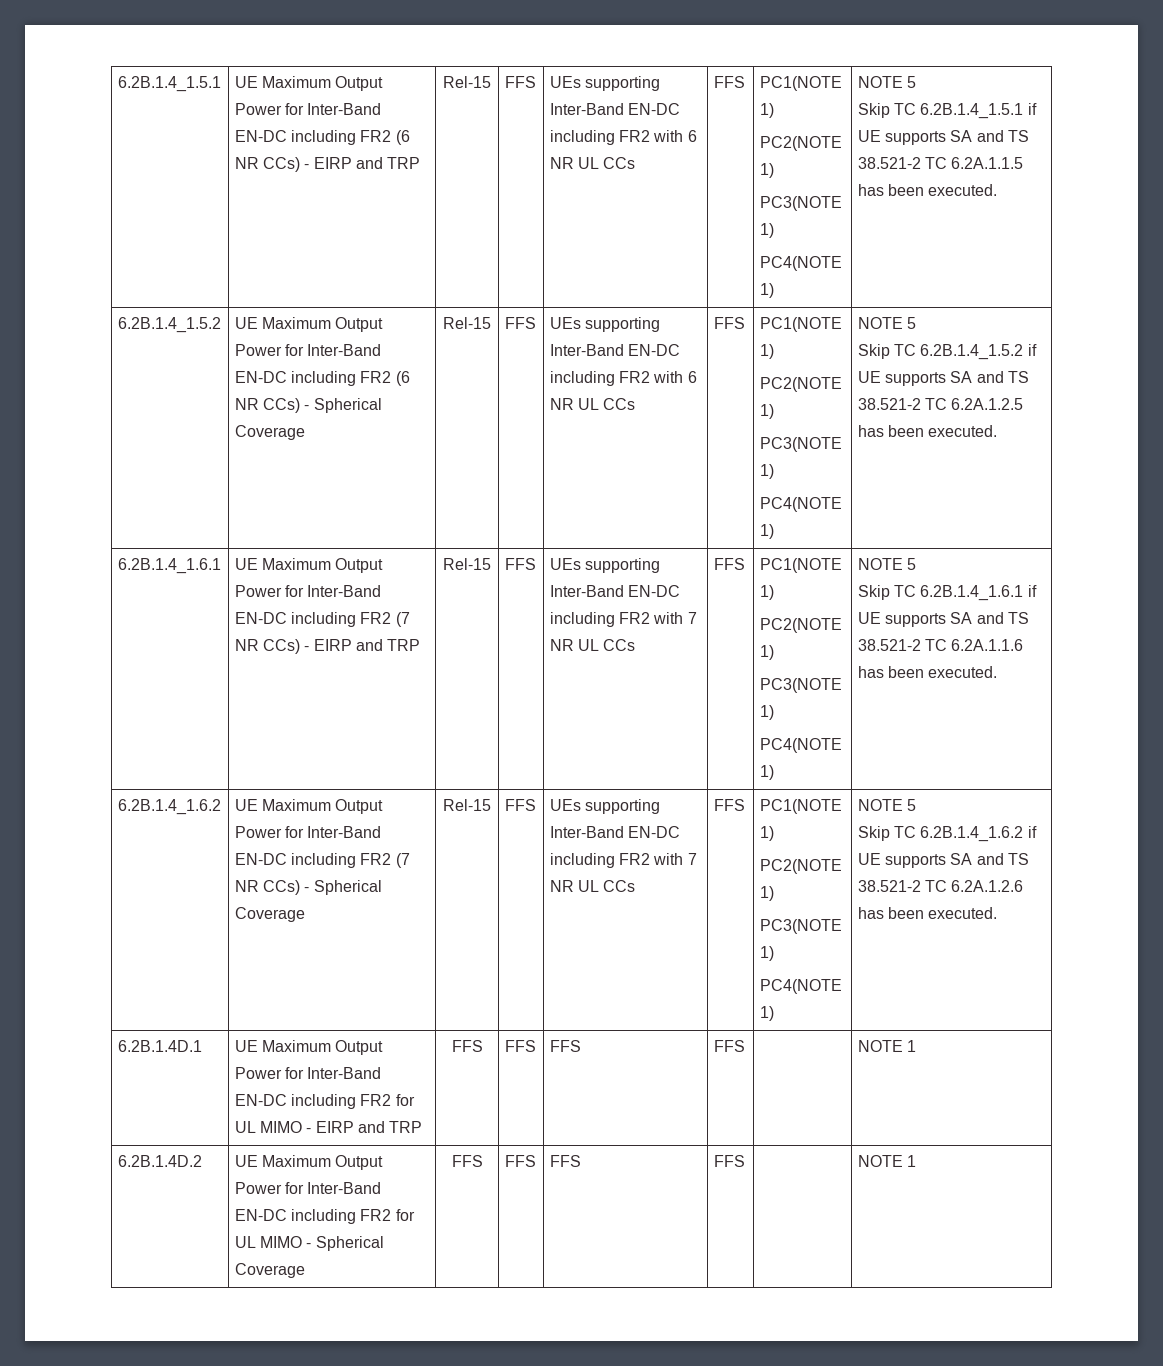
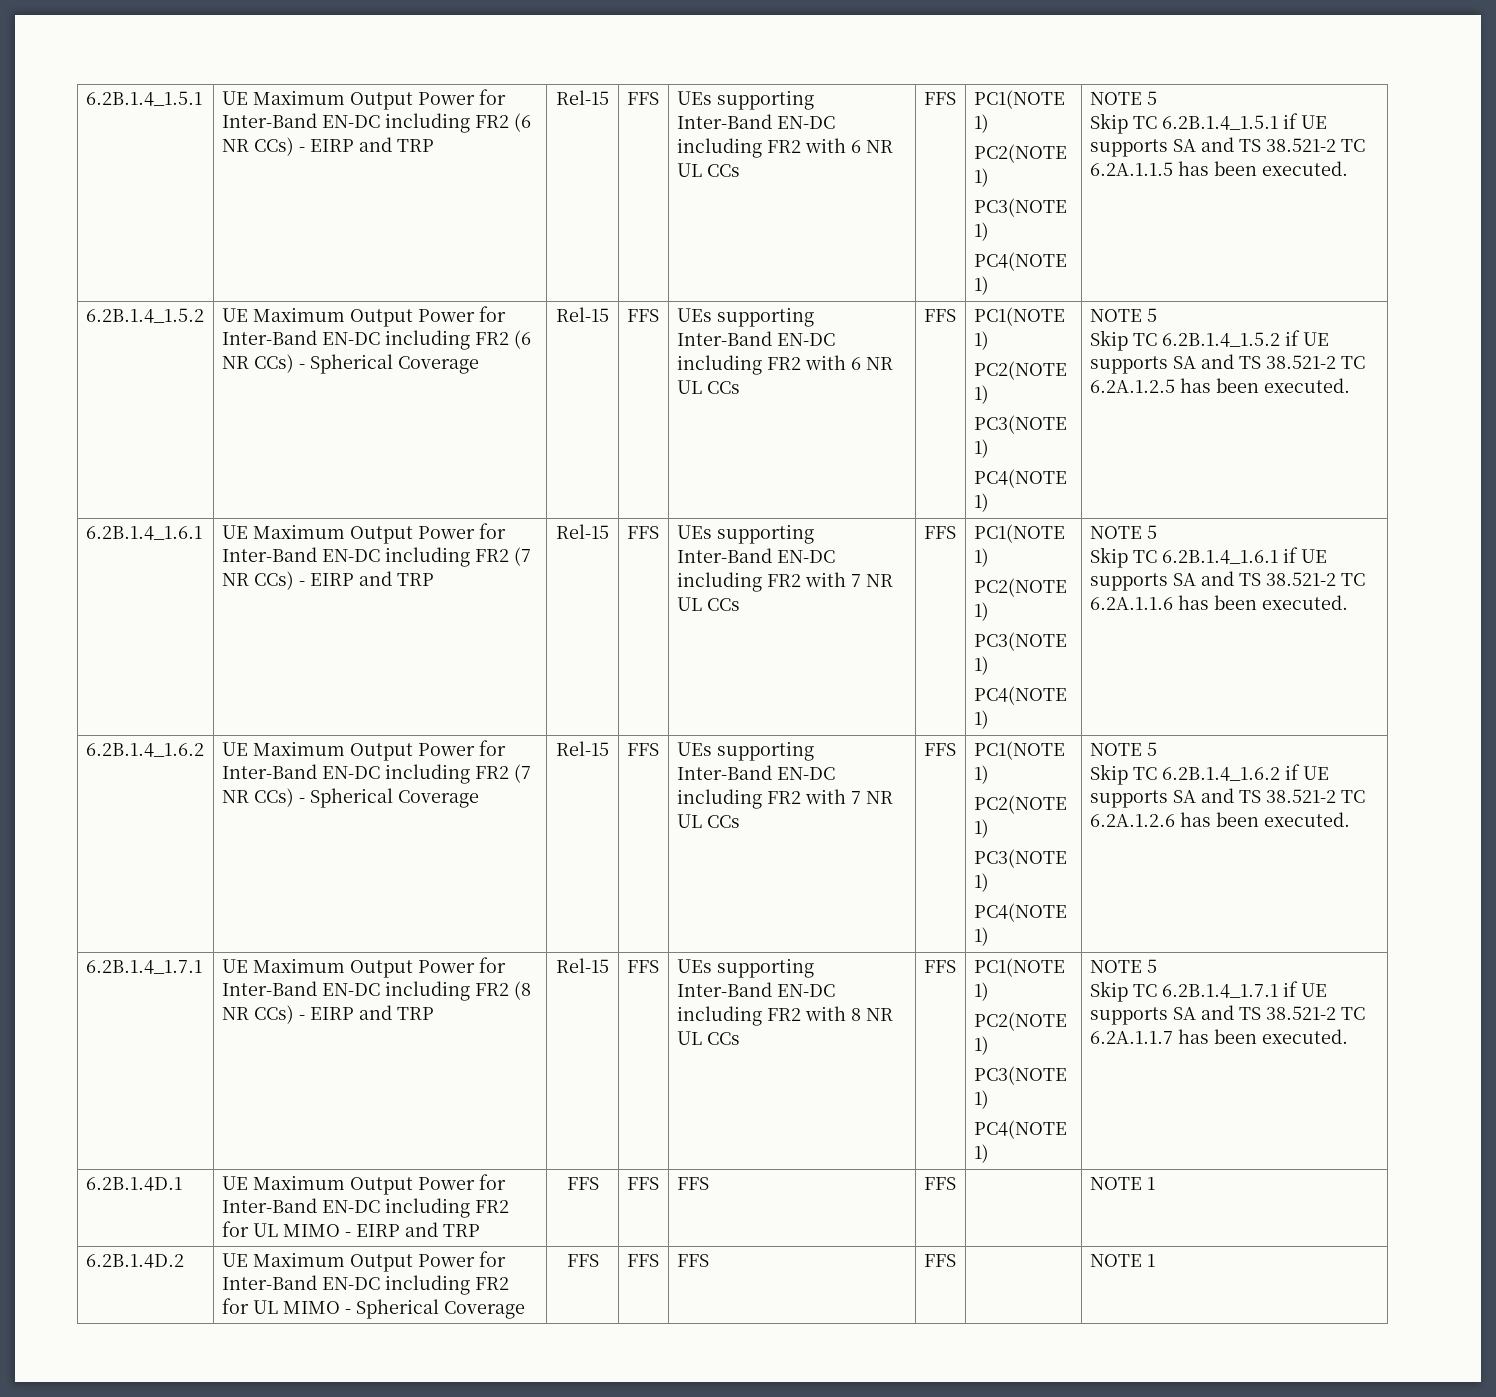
(998, 913) none -> [85,960,202,974] [221,957,506,978] [221,981,531,1001] [221,1005,434,1024] [556,958,609,973] [626,960,659,973] [676,958,814,978] [676,982,835,997] [676,1006,893,1026] [676,1031,740,1045] [923,960,956,973] [973,958,1065,977] [973,982,989,1001] [973,1012,1067,1031] [973,1036,989,1055] [973,1066,1067,1085] [973,1090,989,1109] [973,1120,1067,1139] [973,1144,989,1163] [1089,959,1157,973] [1089,981,1327,1002] [1089,1005,1365,1025] [1089,1029,1348,1044] // 6.2B.1.4_1.7.1 | UE Maximum Output Power for Inter-Band EN-DC including FR2 (8 NR CCs) - EIRP and TRP | Rel-15 | FFS | UEs supporting Inter-Band EN-DC including FR2 with 8 NR UL CCs | FFS | PC1(NOTE 1) // PC2(NOTE 1) // PC3(NOTE 1) // PC4(NOTE 1) | NOTE 5 // Skip TC 6.2B.1.4_1.7.1 if UE supports SA and TS 38.521-2 TC 6.2A.1.1.7 has been executed.

